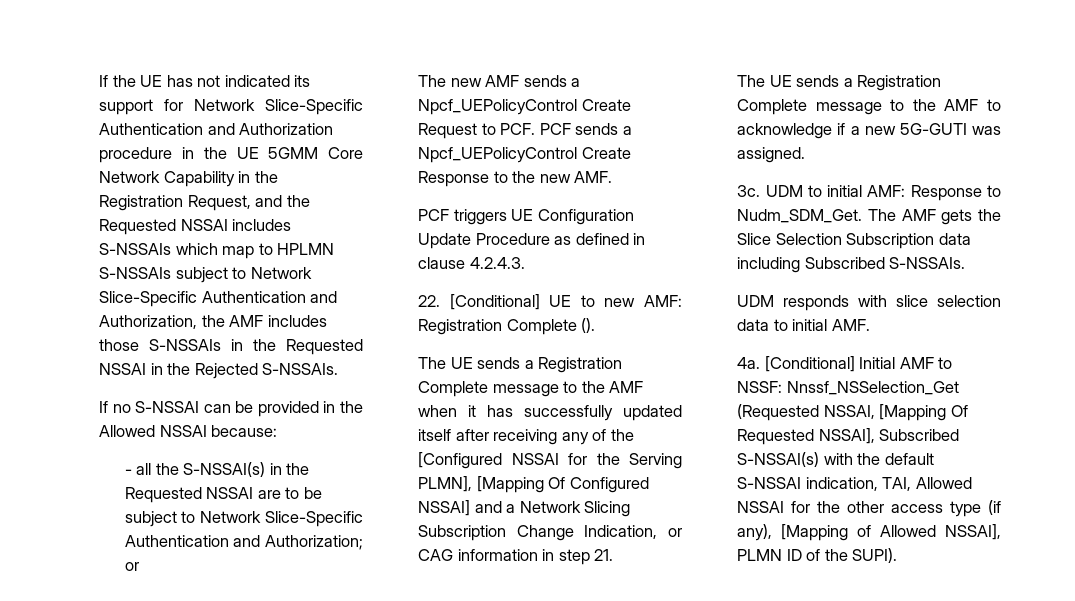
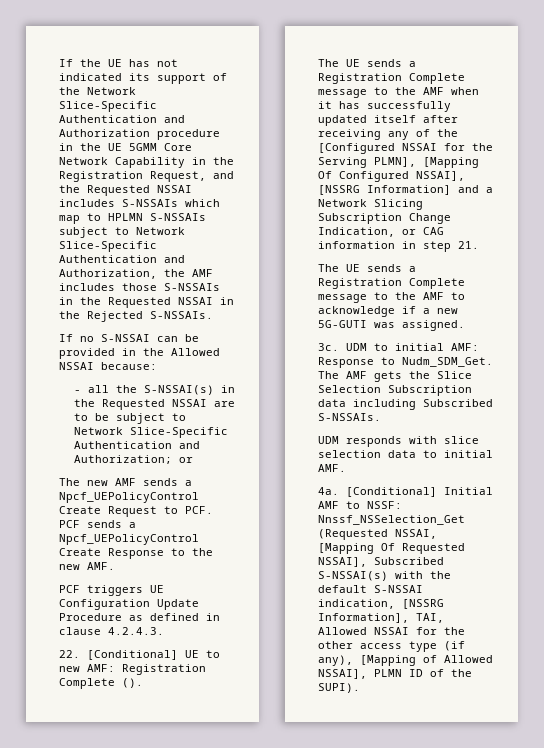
[164,99,184,111] for -> [213,73,228,81] [59,87,81,95] of the
[418,500,471,516] NSSAI] -> [416,171,466,181] [318,185,452,195] NSSAI], [NSSRG Information]
(878, 484) none -> [402,599,445,609] [318,613,410,623] [NSSRG Information],

